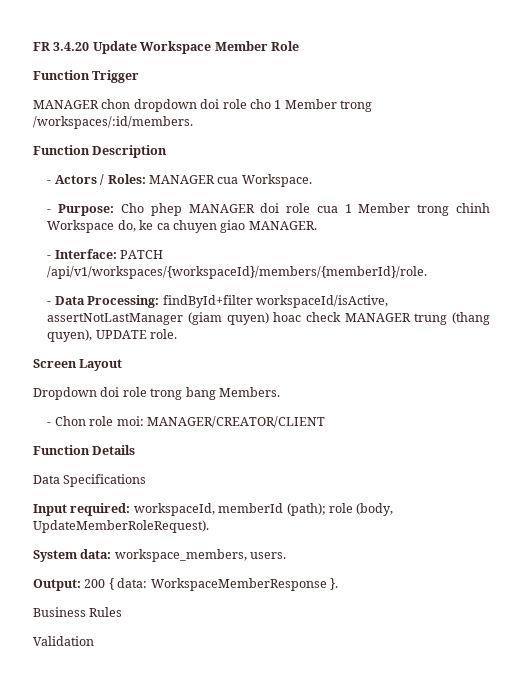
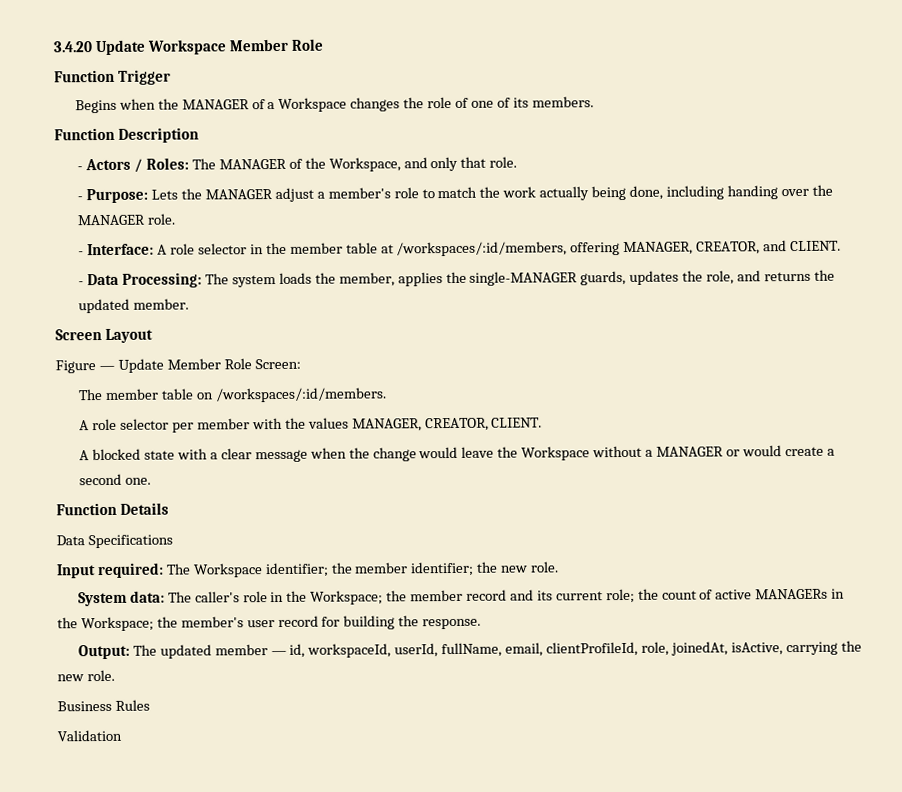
[33,42,50,51] FR -> (53, 47) none
[33,99,372,112] [33,116,193,129] MANAGER chon dropdown doi role cho 1 Member trong /workspaces/:id/members. -> [74,96,594,114] Begins when the MANAGER of a Workspace changes the role of one of its members.
[148,174,312,187] [47,203,491,216] [47,220,317,233] [47,249,164,259] [47,266,428,279] [47,295,388,308] [47,312,490,325] [47,329,178,342] [33,359,123,371] [33,387,280,400] [47,416,325,428] MANAGER cua Workspace. // - Purpose: Cho phep MANAGER doi role cua 1 Member trong chinh Workspace do, ke ca chuyen giao MANAGER. // - Interface: PATCH /api/v1/workspaces/{workspaceId}/members/{memberId}/role. // - Data Processing: findById+filter workspaceId/isActive, assertNotLastManager (giam quyen) hoac check MANAGER trung (thang quyen), UPDATE role. // Screen Layout // Dropdown doi role trong bang Members. // - Chon role moi: MANAGER/CREATOR/CLIENT -> [191,156,518,172] [77,184,833,204] [77,213,177,226] [78,240,842,257] [78,269,835,288] [78,298,190,314] [55,328,153,343] [55,358,301,374] [78,387,387,403] [79,417,543,433] [79,445,835,463] [79,473,152,486] The MANAGER of the Workspace, and only that role. // - Purpose: Lets the MANAGER adjust a member's role to match the work actually being done, including handing over the MANAGER role. // - Interface: A role selector in the member table at /workspaces/:id/members, offering MANAGER, CREATOR, and CLIENT. // - Data Processing: The system loads the member, applies the single-MANAGER guards, updates the role, and returns the updated member. // Screen Layout // Figure — Update Member Role Screen: // The member table on /workspaces/:id/members. // A role selector per member with the values MANAGER, CREATOR, CLIENT. // A blocked state with a clear message when the change would leave the Workspace without a MANAGER or would create a second one.
[133,503,394,516] [33,520,209,533] [33,549,287,562] [33,578,338,591] workspaceId, memberId (path); role (body, UpdateMemberRoleRequest). // System data: workspace_members, users. // Output: 200 { data: WorkspaceMemberResponse }. -> [165,561,560,578] [77,588,846,607] [57,615,482,632] [77,640,862,660] [57,669,115,682] The Workspace identifier; the member identifier; the new role. // System data: The caller's role in the Workspace; the member record and its current role; the count of active MANAGERs in the Workspace; the member's user record for building the response. // Output: The updated member — id, workspaceId, userId, fullName, email, clientProfileId, role, joinedAt, isActive, carrying the new role.

